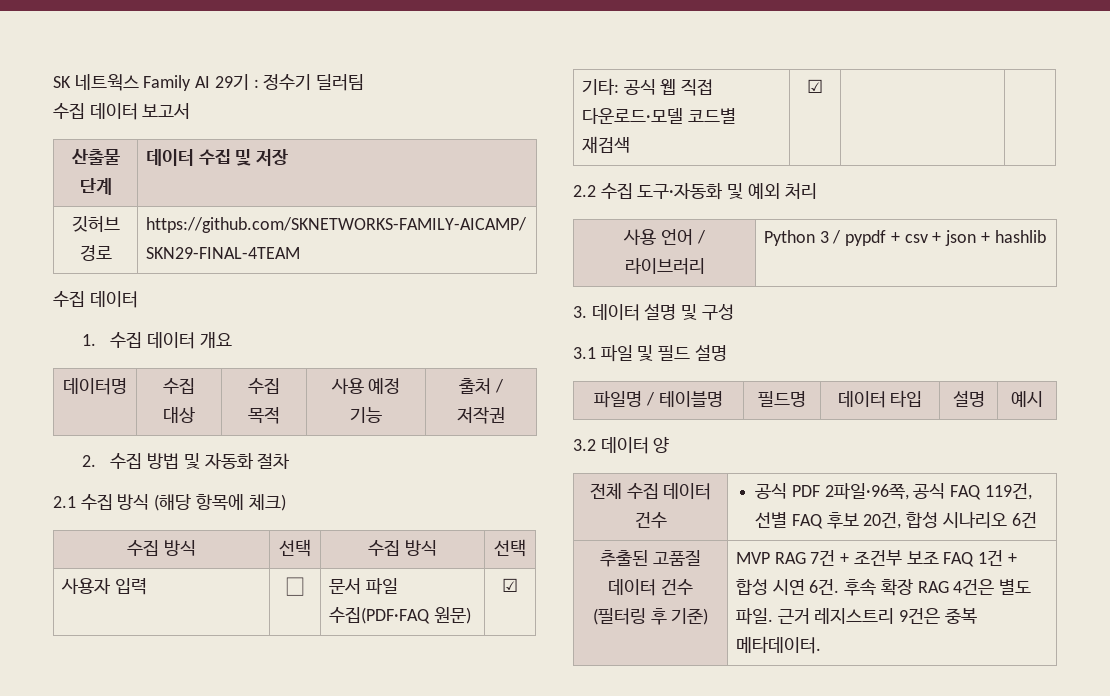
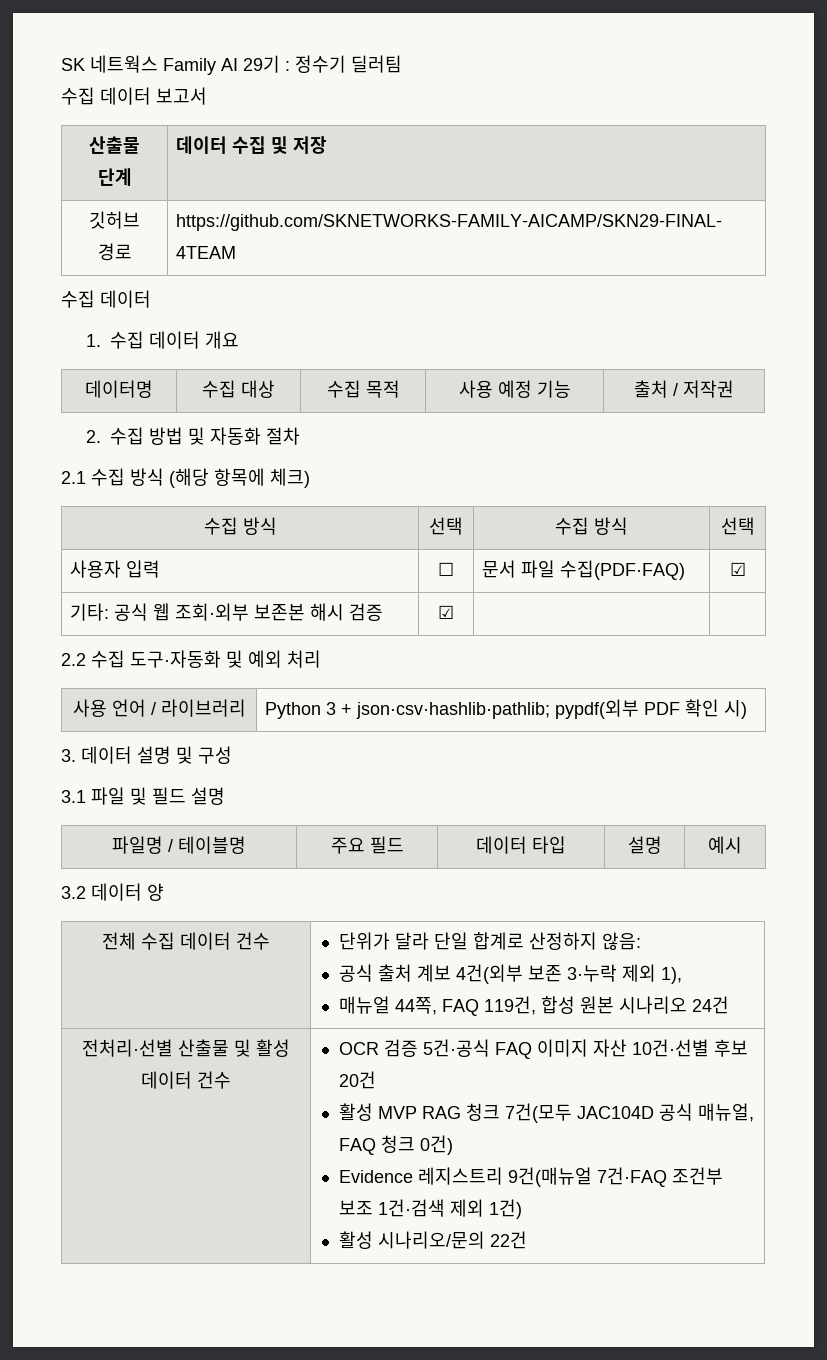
[329,607,471,624] 수집(PDF·FAQ 원문) -> [559,560,685,580] 수집(PDF·FAQ)
[681,79,714,96] [582,108,736,124] [582,136,631,153] 직접 다운로드·모델 코드별 재검색 -> [174,603,383,621] 조회·외부 보존본 해시 검증
[832,230,1046,246] / pypdf + csv + json + hashlib -> [340,699,747,719] + json·csv·hashlib·pathlib; pypdf(외부 PDF 확인 시)
[758,391,806,407] 필드명 -> [330,836,404,854] 주요 필드
[755,483,1032,500] [755,511,1037,529] [600,550,701,567] [608,579,693,596] [592,608,709,625] [736,550,1017,567] [736,579,1032,596] [736,608,977,625] [736,636,822,654] 공식 PDF 2파일·96쪽, 공식 FAQ 119건, 선별 FAQ 후보 20건, 합성 시나리오 6건 // 추출된 고품질 데이터 건수 (필터링 후 기준) | MVP RAG 7건 + 조건부 보조 FAQ 1건 + 합성 시연 6건. 후속 확장 RAG 4건은 별도 파일. 근거 레지스트리 9건은 중복 메타데이터. -> [338,932,641,950] [338,964,682,984] [338,996,729,1016] [82,1039,290,1057] [141,1071,231,1089] [338,1039,748,1059] [338,1071,376,1089] [338,1103,754,1123] [338,1135,453,1155] [338,1167,723,1187] [338,1199,522,1219] [338,1231,527,1249] 단위가 달라 단일 합계로 산정하지 않음: // 공식 출처 계보 4건(외부 보존 3·누락 제외 1), // 매뉴얼 44쪽, FAQ 119건, 합성 원본 시나리오 24건 // 전처리·선별 산출물 및 활성 데이터 건수 | OCR 검증 5건·공식 FAQ 이미지 자산 10건·선별 후보 20건 // 활성 MVP RAG 청크 7건(모두 JAC104D 공식 매뉴얼, FAQ 청크 0건) // Evidence 레지스트리 9건(매뉴얼 7건·FAQ 조건부 보조 1건·검색 제외 1건) // 활성 시나리오/문의 22건

